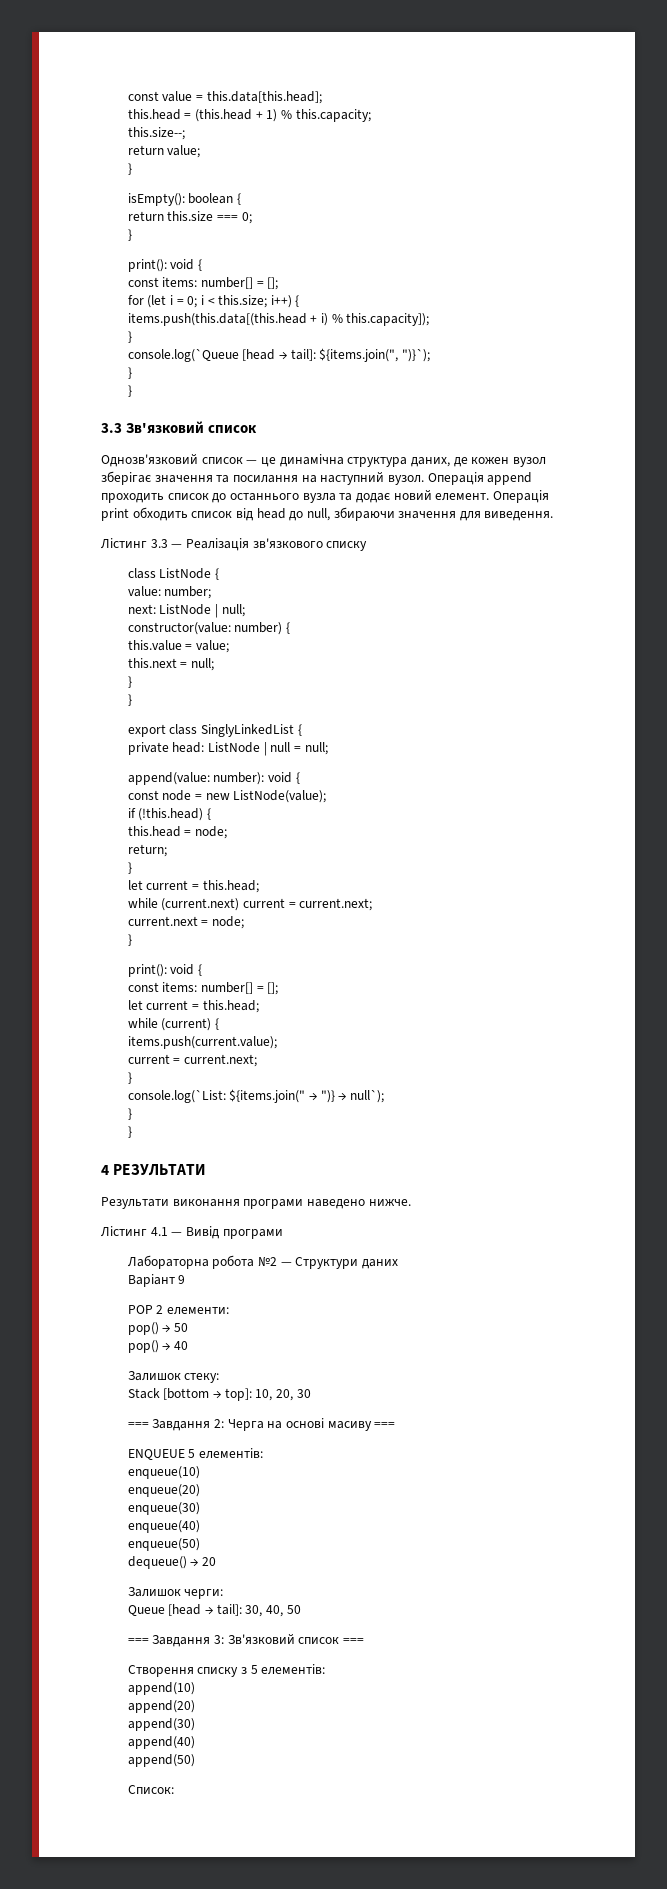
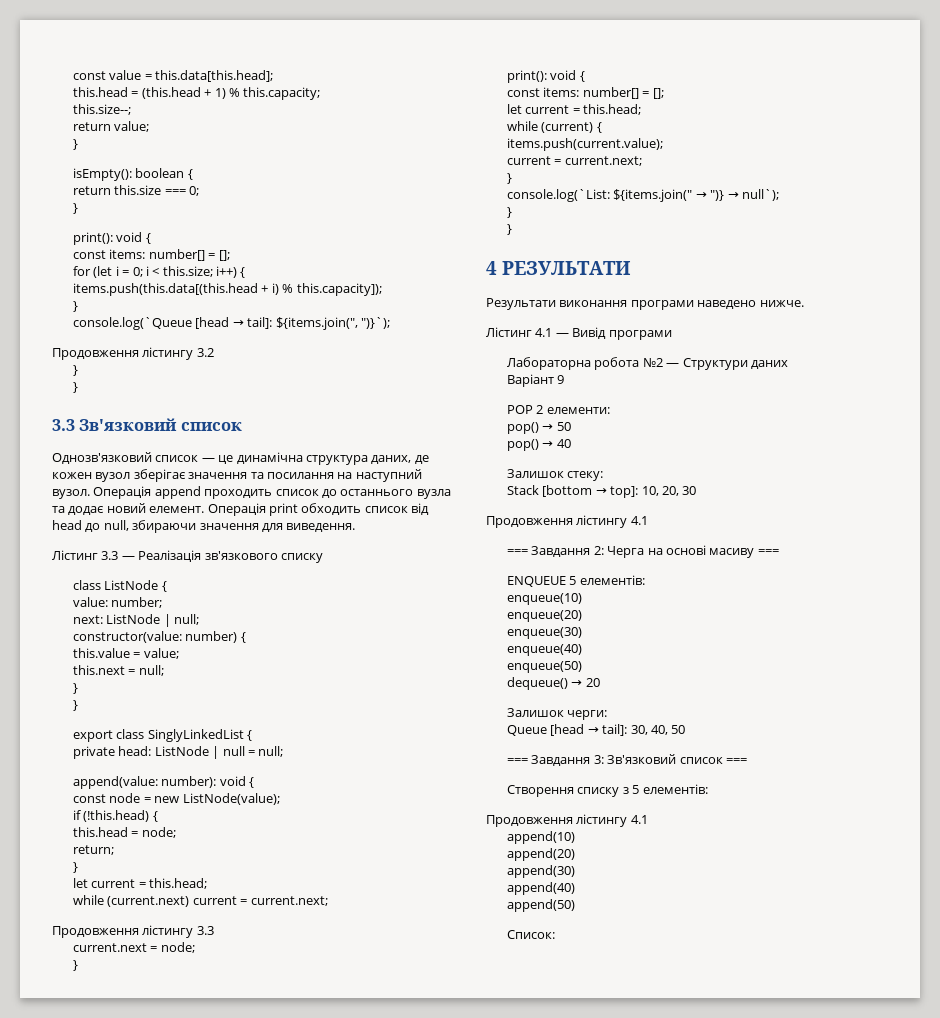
(430, 355) none -> [52,347,214,360] // Продовження лістингу 3.2
(373, 904) none -> [52,925,214,938] // Продовження лістингу 3.3
(311, 1393) none -> [486,515,648,528] // Продовження лістингу 4.1
(326, 1669) none -> [486,814,648,827] // Продовження лістингу 4.1

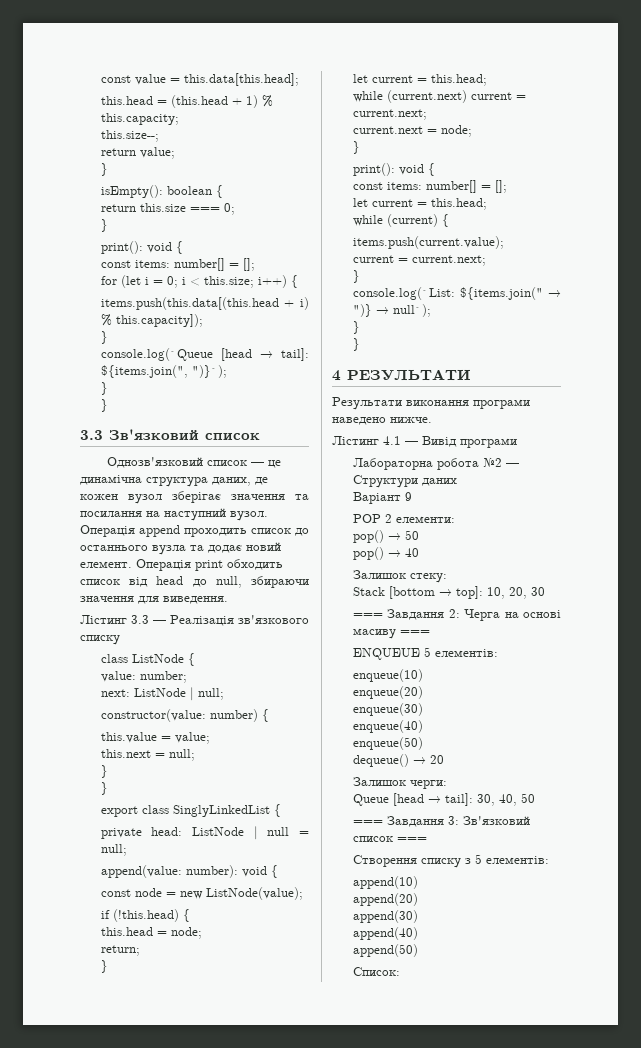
[52,347,214,360] // Продовження лістингу 3.2 -> (227, 371) none
[52,925,214,938] // Продовження лістингу 3.3 -> (427, 114) none
[486,515,648,528] // Продовження лістингу 4.1 -> (545, 591) none
[486,814,648,827] // Продовження лістингу 4.1 -> (549, 860) none

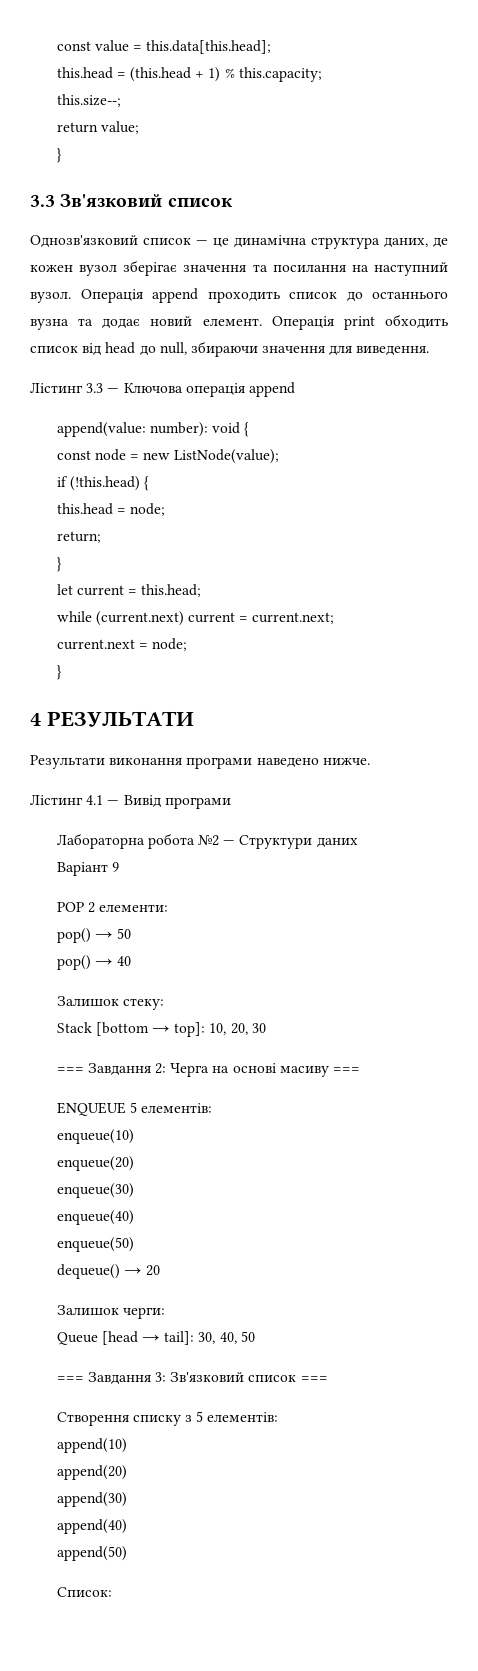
[100,185,223,198] [100,203,235,215] [100,219,108,232] [100,241,183,254] [100,258,255,271] [100,275,298,288] [100,297,309,310] [100,314,203,327] [100,331,108,344] [100,348,309,361] [100,365,227,378] [100,382,108,395] [100,399,108,412] // isEmpty(): boolean { // return this.size === 0; // } // print(): void { // const items: number[] = []; // for (let i = 0; i < this.size; i++) { // items.push(this.data[(this.head + i) % this.capacity]); // } // console.log(`Queue [head → tail]: ${items.join(", ")}`); // } // } -> (62, 155) none
[152,545,186,555] вузла -> [30,319,69,330] вузна
[170,615,309,626] [80,635,120,645] [100,653,195,666] [100,671,187,683] [100,687,224,701] [100,709,269,722] [100,732,210,744] [100,749,195,761] [100,765,108,778] [100,782,108,795] [100,804,281,817] [100,826,309,840] [100,844,127,856] Реалізація зв'язкового списку // class ListNode { // value: number; // next: ListNode | null; // constructor(value: number) { // this.value = value; // this.next = null; // } // } // export class SinglyLinkedList { // private head: ListNode | null = null; -> [123,382,295,397] Ключова операція append
[352,163,435,176] [352,180,507,193] [352,198,487,210] [352,214,449,227] [352,236,504,249] [352,255,486,266] [352,270,360,283] [352,287,561,300] [352,304,431,317] [352,321,360,334] [352,338,360,351] // print(): void { // const items: number[] = []; // let current = this.head; // while (current) { // items.push(current.value); // current = current.next; // } // console.log(`List: ${items.join(" → ")} → null`); // } // } -> (62, 672) none

